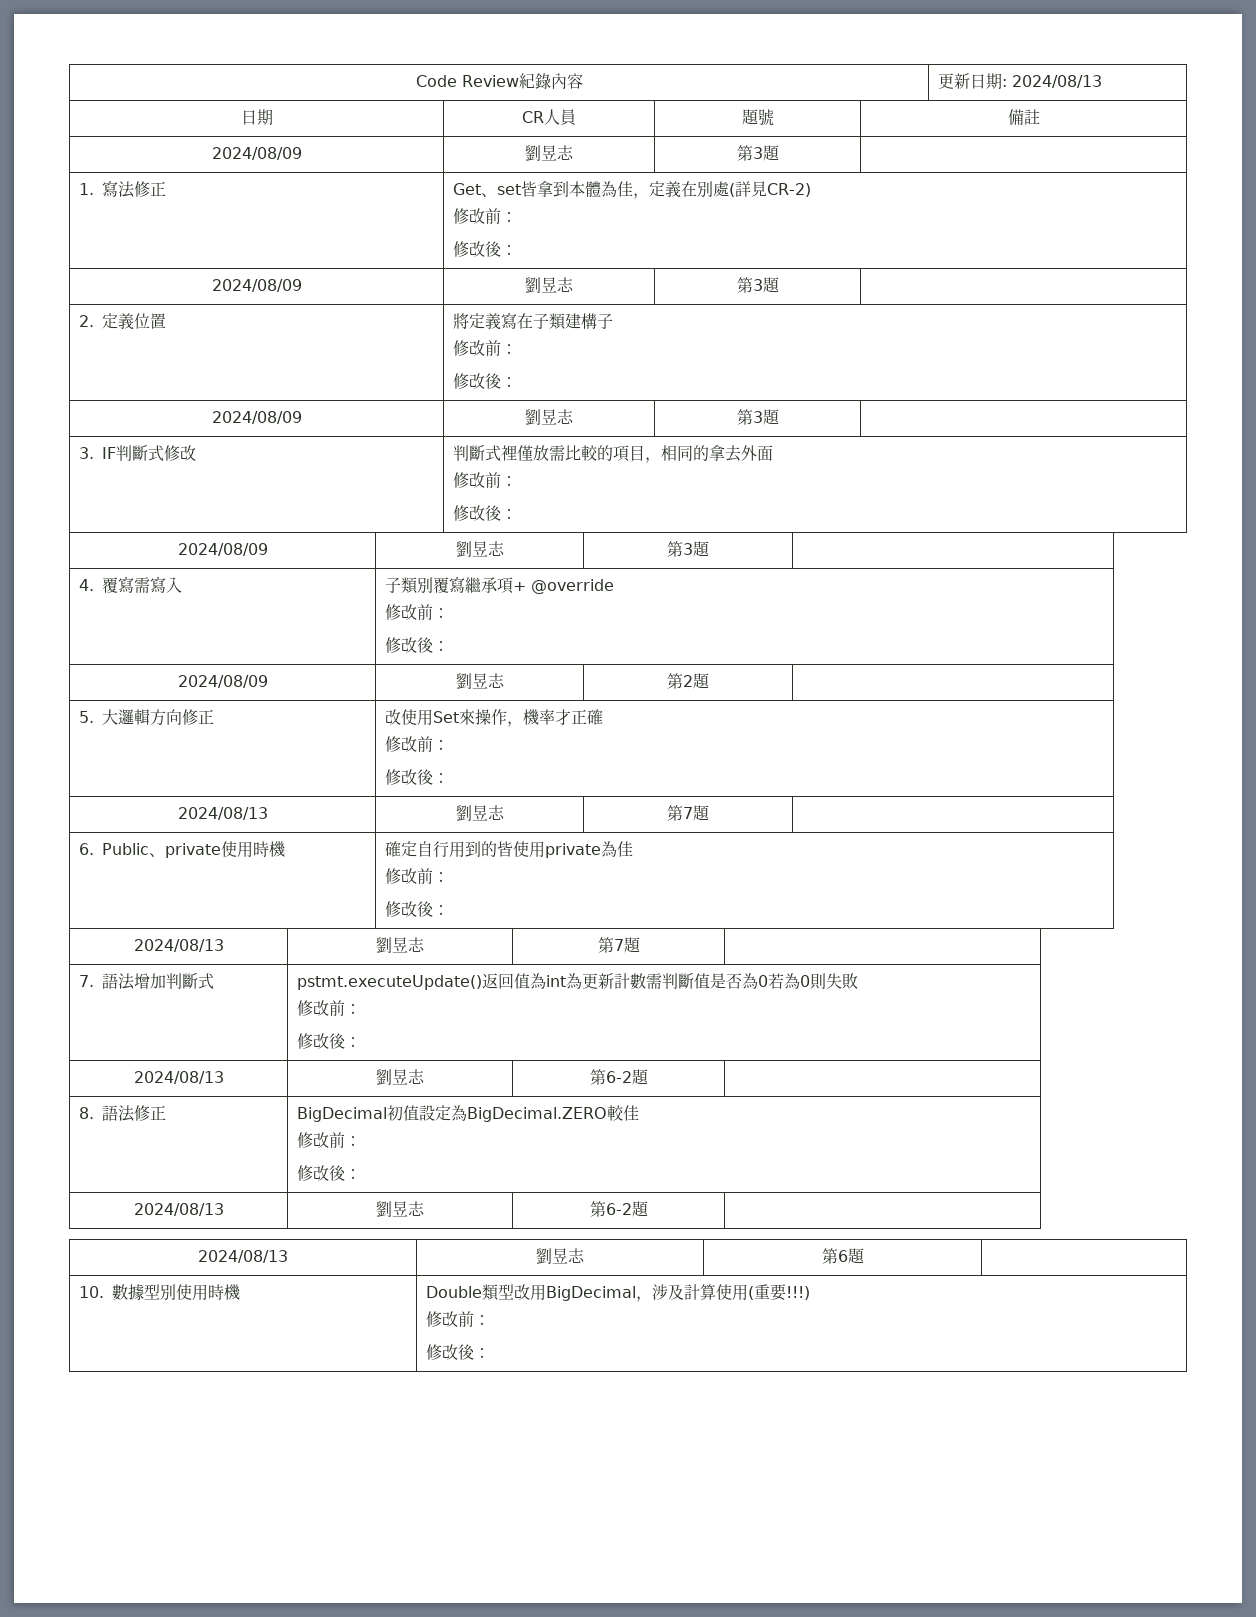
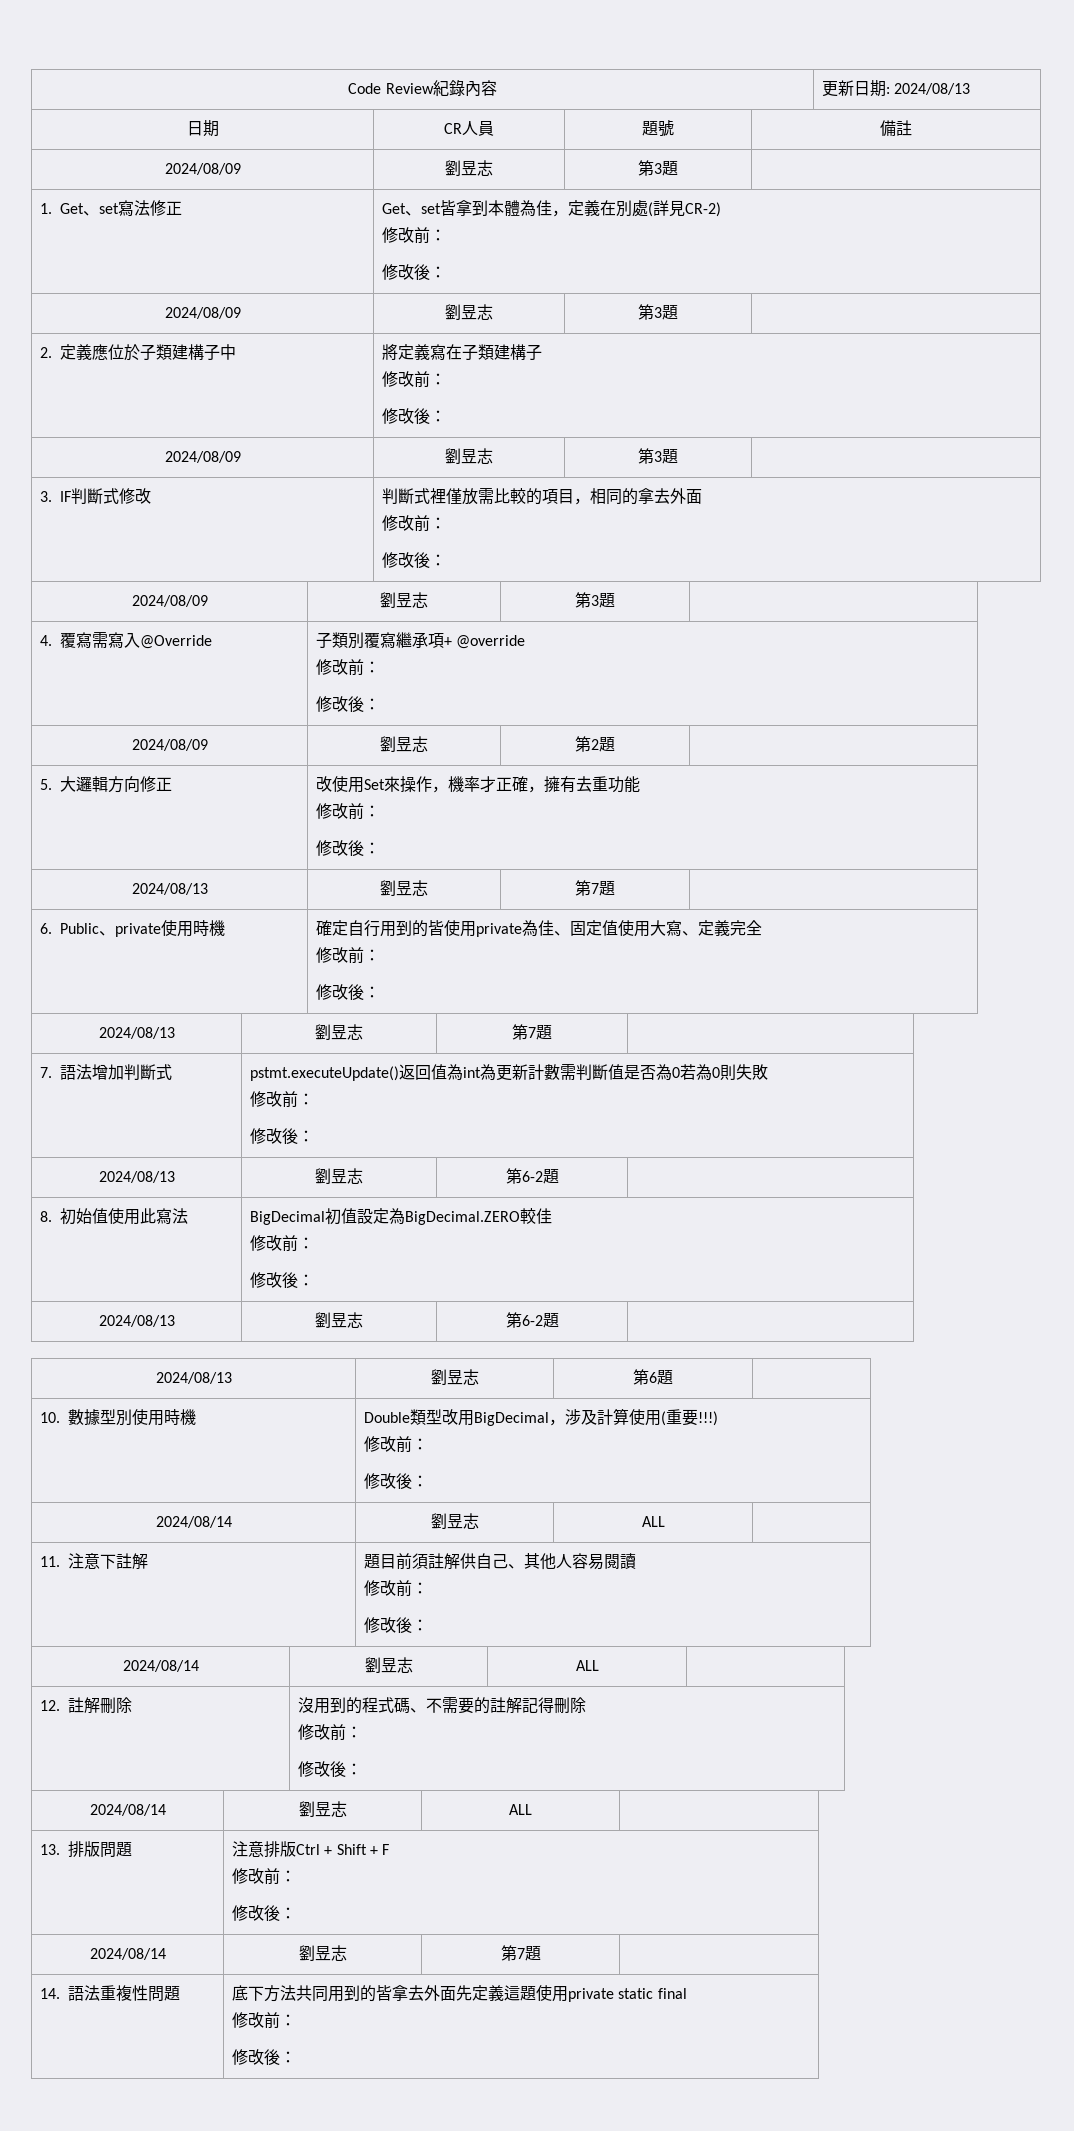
(95, 189) none -> [60,203,120,216] Get、set
[134,313,167,329] 位置 -> [92,344,237,361] 應位於子類建構子中
(183, 585) none -> [140,635,213,649] @Override
(604, 717) none -> [528,776,641,793] ，擁有去重功能
(634, 849) none -> [554,920,763,937] 、固定值使用大寫、定義完全
[102,1105,167,1122] 語法修正 -> [60,1208,189,1225] 初始值使用此寫法
(491, 1353) none -> [155,1516,232,1528] [430,1513,479,1530] [641,1516,665,1527] [40,1553,149,1570] [364,1553,637,1570] [364,1580,429,1597] [364,1617,429,1633] [122,1660,199,1672] [364,1657,413,1674] [575,1660,599,1671] [40,1697,133,1714] [298,1697,587,1714] [298,1724,363,1741] [298,1761,363,1777] [89,1804,166,1816] [298,1801,347,1818] [509,1804,532,1815] [40,1841,133,1858] [232,1841,390,1858] [232,1868,297,1885] [232,1905,297,1921] [89,1948,166,1960] [298,1945,347,1962] [500,1945,541,1961] [40,1985,181,2002] [232,1985,687,2002] [232,2012,297,2029] [232,2049,297,2065] // 2024/08/14 | 劉昱志 | ALL | // 11.注意下註解 | 題目前須註解供自己、其他人容易閱讀 // 修改前： // 修改後： // 2024/08/14 | 劉昱志 | ALL | // 12.註解刪除 | 沒用到的程式碼、不需要的註解記得刪除 // 修改前： // 修改後： // 2024/08/14 | 劉昱志 | ALL | // 13.排版問題 | 注意排版Ctrl + Shift + F // 修改前： // 修改後： // 2024/08/14 | 劉昱志 | 第7題 | // 14.語法重複性問題 | 底下方法共同用到的皆拿去外面先定義這題使用private static final // 修改前： // 修改後：

